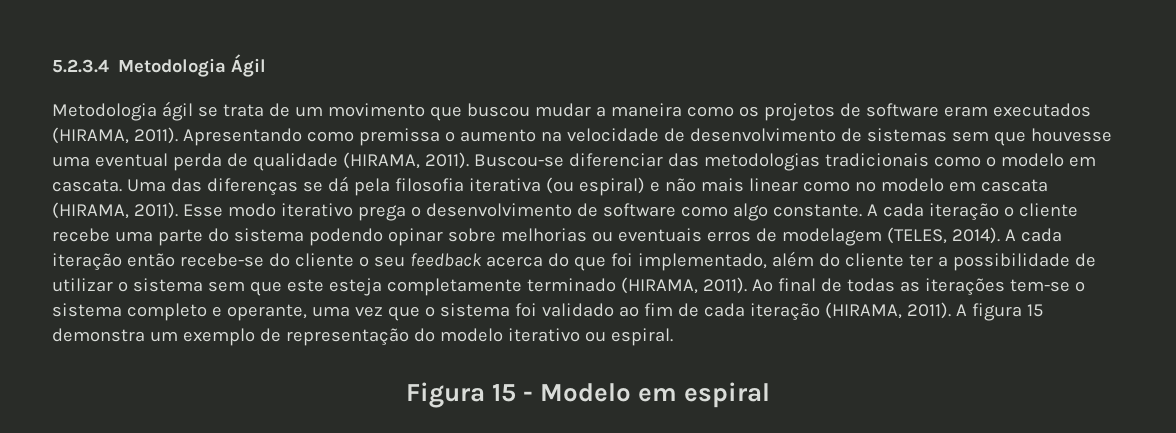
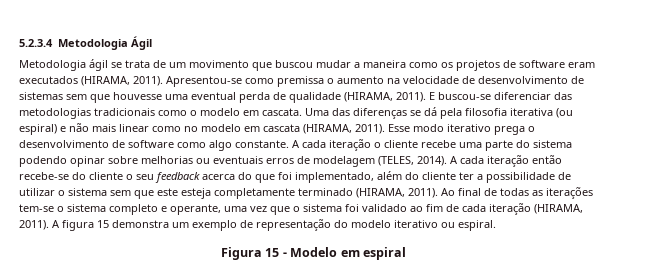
[182,128,302,146] Apresentando -> [166,76,242,87] Apresentou-se
[473,154,564,167] Buscou-se -> [429,92,491,100] E buscou-se

